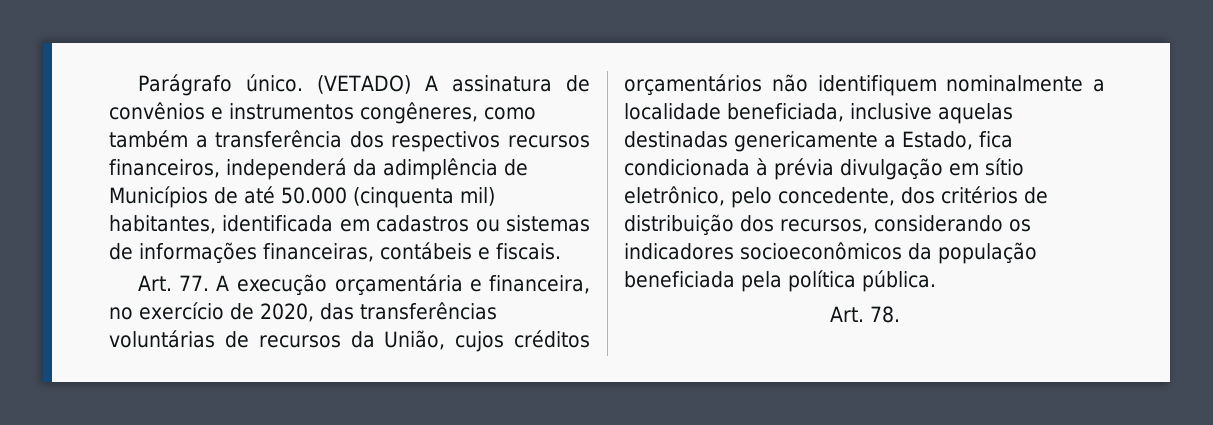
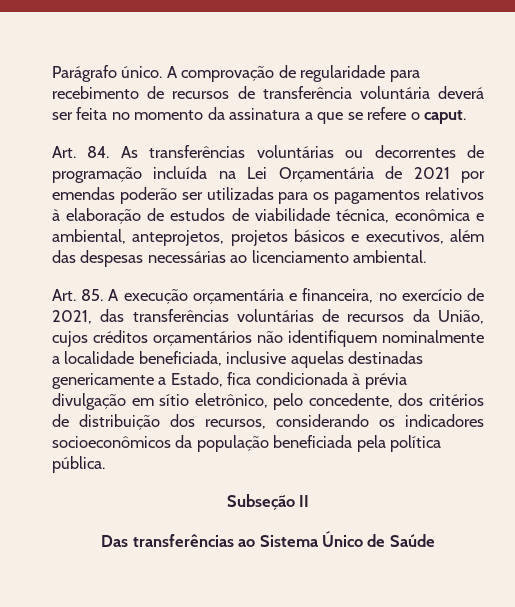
[316,75,590,94] [109,102,536,124] [109,130,590,152] [109,158,528,180] [109,186,495,208] [109,215,590,234] [109,242,561,264] [137,275,210,291] (VETADO) A assinatura de convênios e instrumentos congêneres, como também a transferência dos respectivos recursos financeiros, independerá da adimplência de Municípios de até 50.000 (cinquenta mil) habitantes, identificada em cadastros ou sistemas de informações financeiras, contábeis e fiscais. // Art. 77. -> [166,65,420,82] [52,86,484,99] [52,107,467,124] [52,145,484,158] [52,166,485,183] [52,187,484,204] [52,208,484,224] [52,229,484,246] [52,250,427,267] [52,289,104,301] A comprovação de regularidade para recebimento de recursos de transferência voluntária deverá ser feita no momento da assinatura a que se refere o caput. // Art. 84. As transferências voluntárias ou decorrentes de programação incluída na Lei Orçamentária de 2021 por emendas poderão ser utilizadas para os pagamentos relativos à elaboração de estudos de viabilidade técnica, econômica e ambiental, anteprojetos, projetos básicos e executivos, além das despesas necessárias ao licenciamento ambiental. // Art. 85.
[259,303,314,322] 2020, -> [52,310,92,324] 2021,
[829,306,900,323] Art. 78. -> [226,494,310,510] [101,531,435,547] Subseção II // Das transferências ao Sistema Único de Saúde

